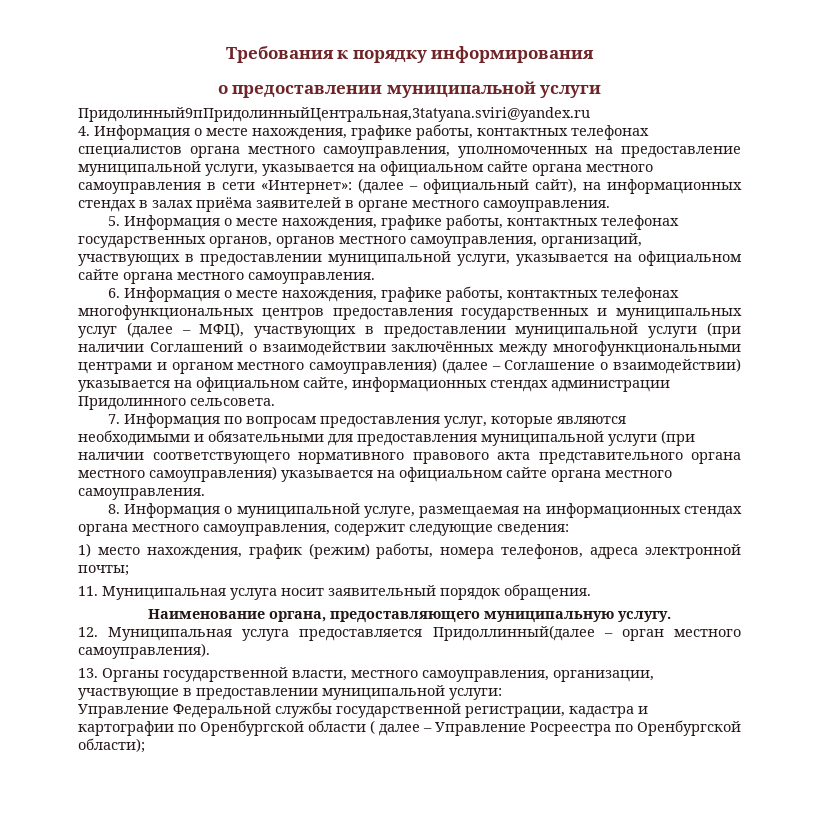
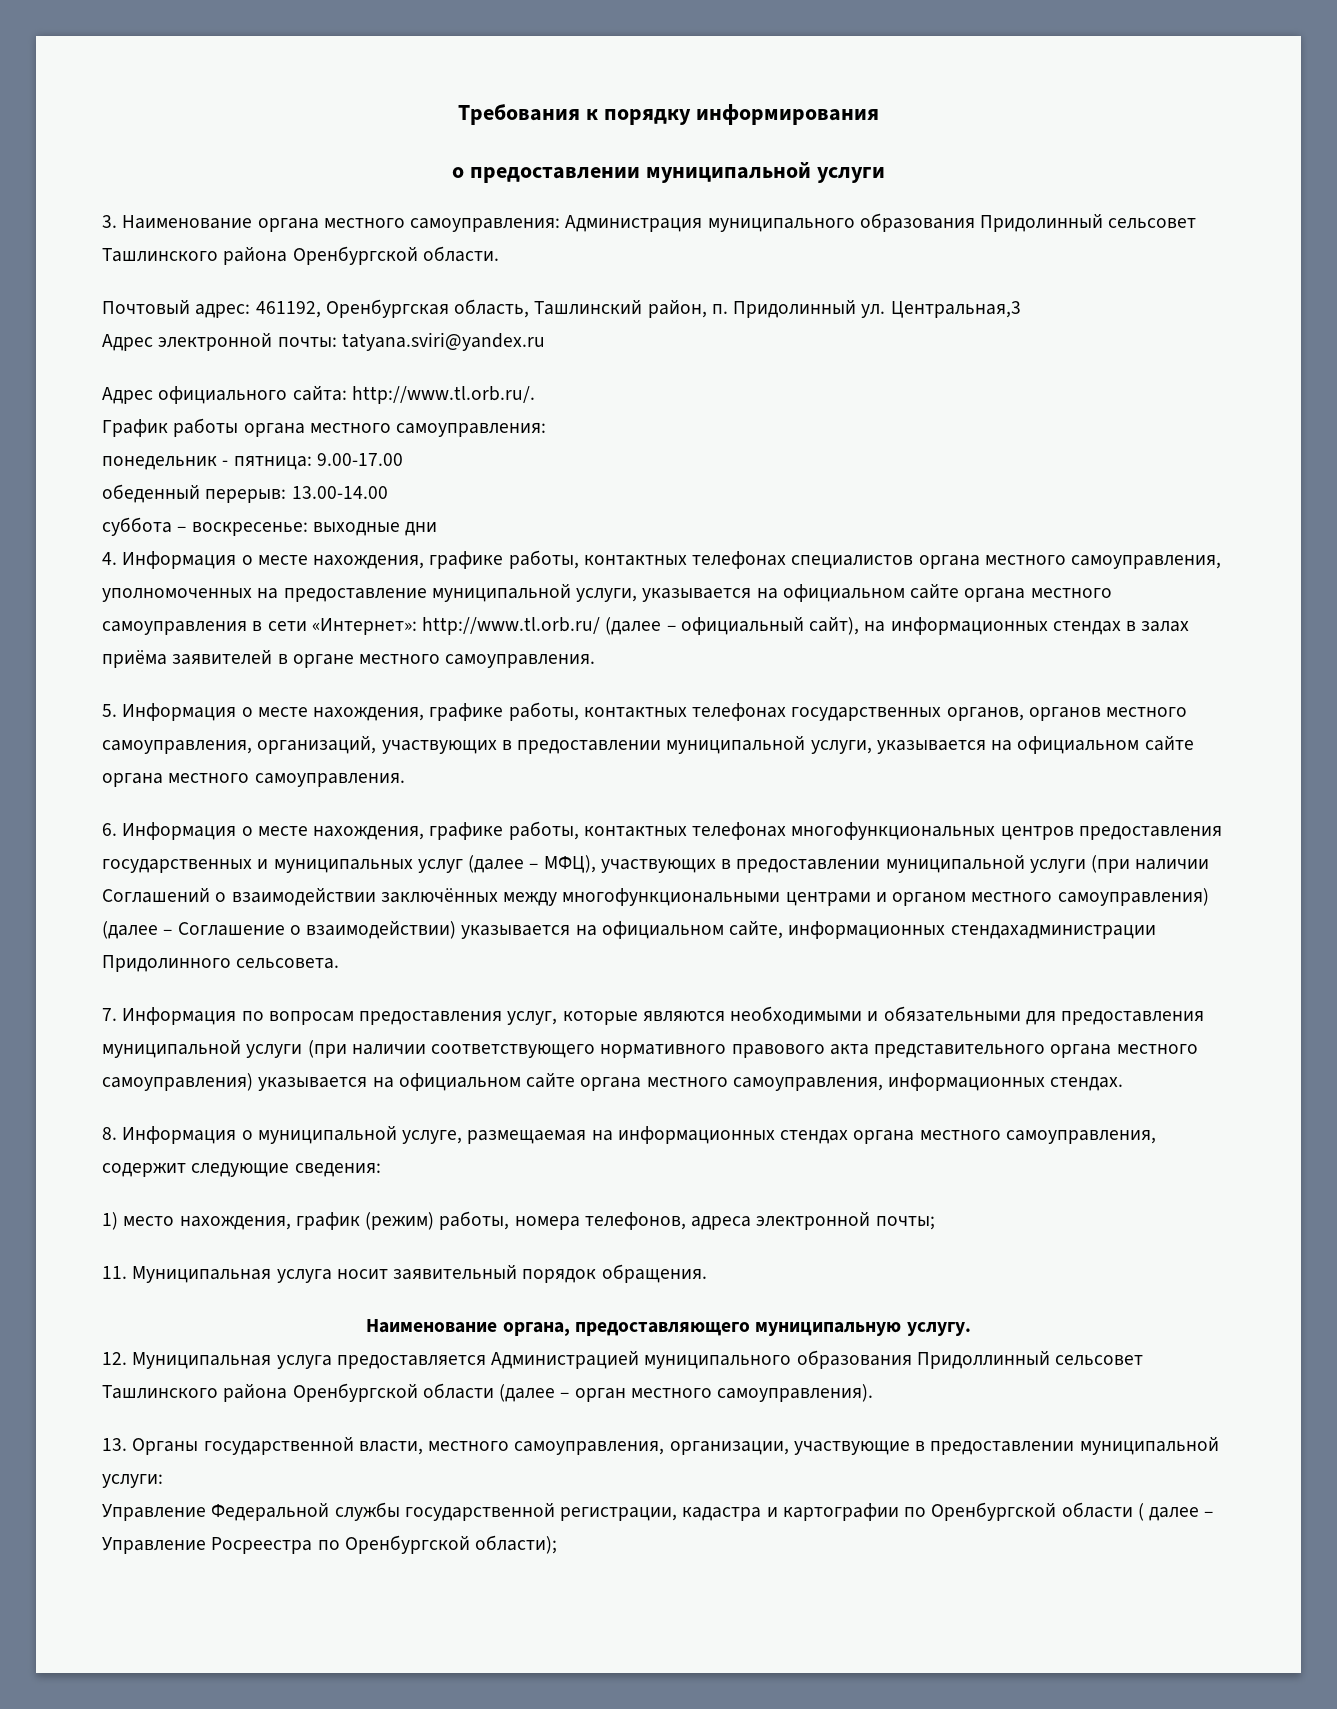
[78,107,590,122] Придолинный9пПридолинныйЦентральная,3tatyana.sviri@yandex.ru -> [102,213,1197,232] [102,246,499,265] [102,299,1021,318] [102,332,545,351] [102,385,535,404] [102,418,547,437] [102,453,403,470] [102,484,388,503] [102,517,438,536] 3. Наименование органа местного самоуправления: Администрация муниципального образования Придолинный сельсовет Ташлинского района Оренбургской области. // Почтовый адрес: 461192, Оренбургская область, Ташлинский район, п. Придолинный ул. Центральная,3 // Адрес электронной почты: tatyana.sviri@yandex.ru // Адрес официального сайта: http://www.tl.orb.ru/. // График работы органа местного самоуправления: // понедельник - пятница: 9.00-17.00 // обеденный перерыв: 13.00-14.00 // суббота – воскресенье: выходные дни
(352, 187) none -> [422,617,601,635] http://www.tl.orb.ru/
[490,380,670,392] стендах администрации -> [950,925,1156,939] стендахадминистрации
[78,488,205,500] самоуправления. -> [732,1073,1124,1091] самоуправления, информационных стендах.
[432,625,595,641] Придоллинный(далее -> [491,1350,1144,1369] [102,1383,556,1402] Администрацией муниципального образования Придоллинный сельсовет Ташлинского района Оренбургской области (далее

